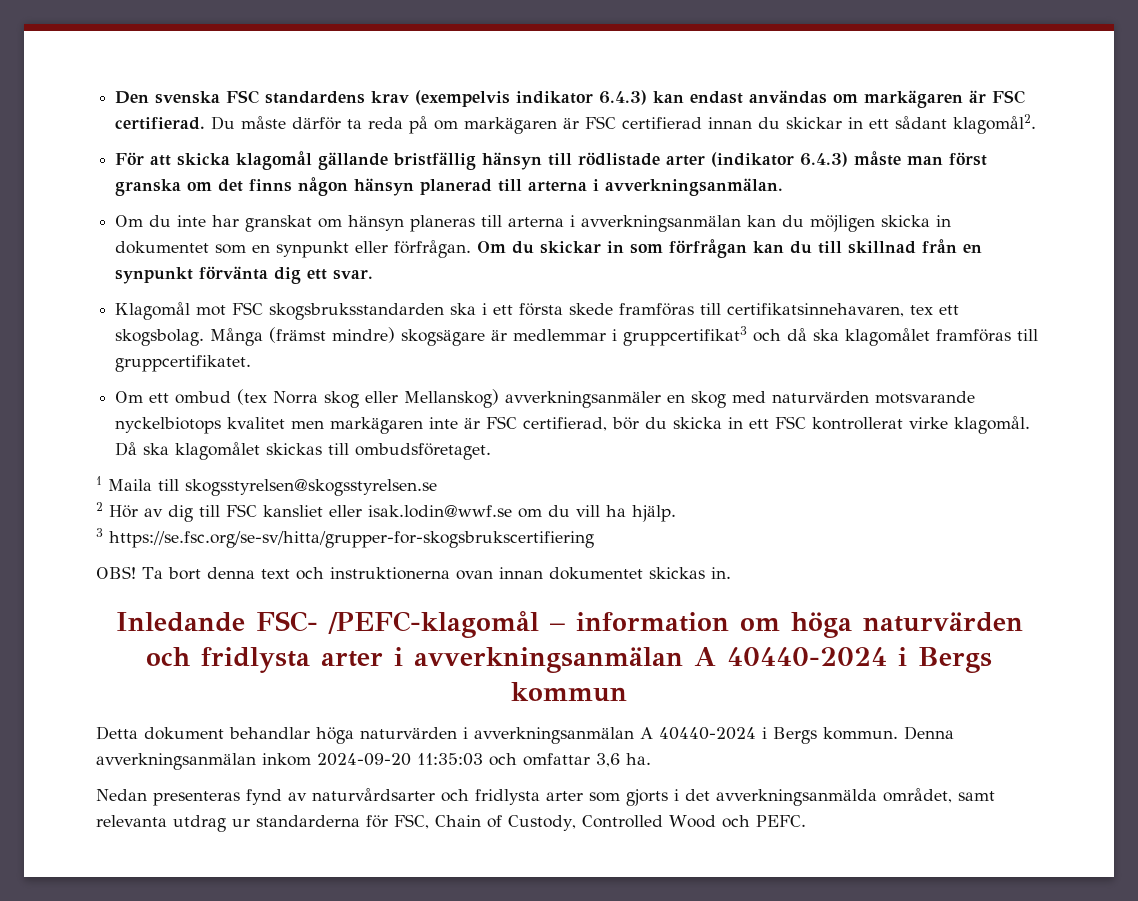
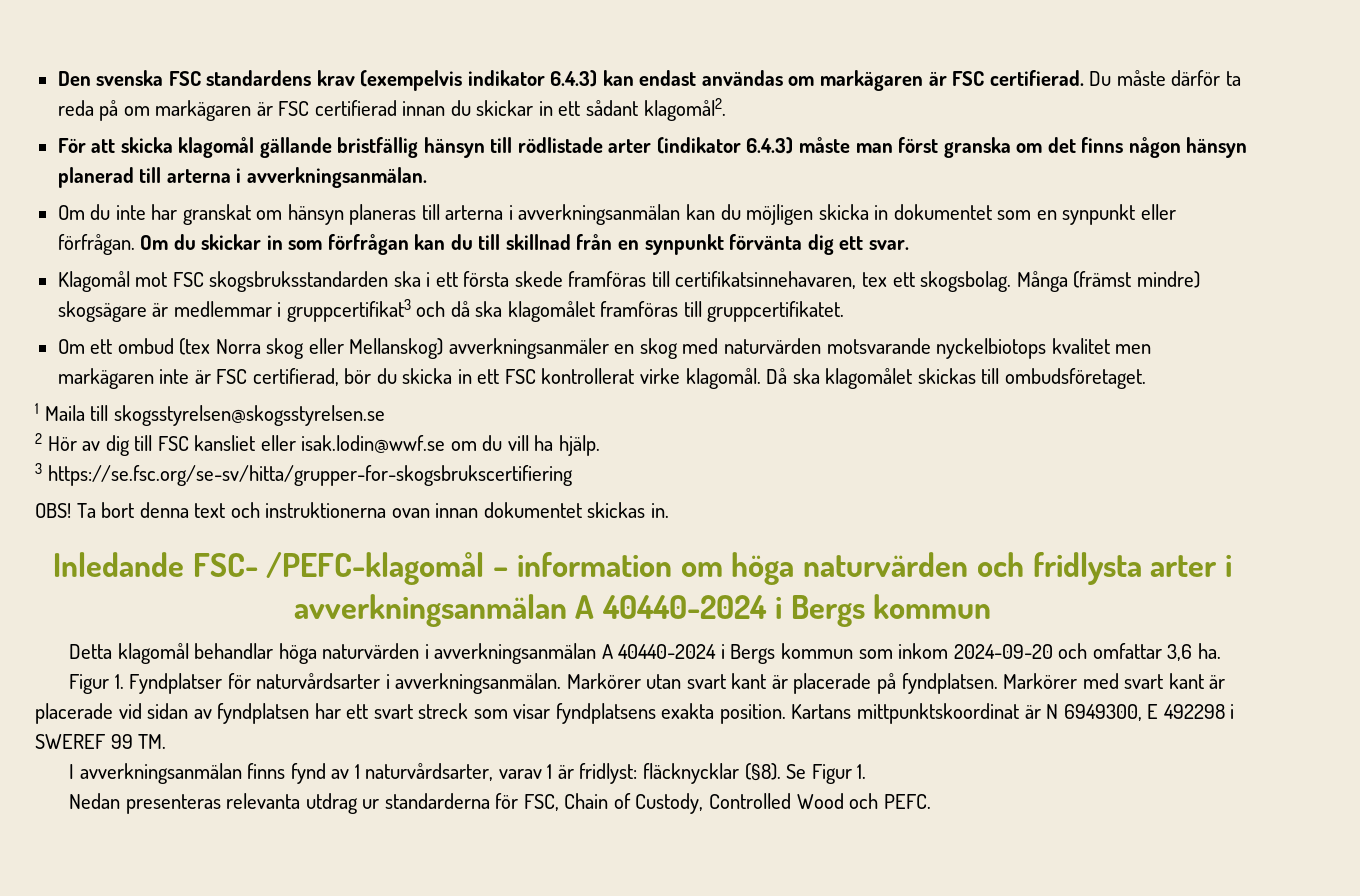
[144,727,224,740] dokument -> [117,643,189,664] klagomål
[823,726,954,740] [96,753,256,770] kommun. Denna avverkningsanmälan -> [780,643,893,659] kommun som
[417,753,483,766] 11:35:03 -> (1053, 651) none
[96,788,995,806] Nedan presenteras fynd av naturvårdsarter och fridlysta arter som gjorts i det avverkningsanmälda området, samt -> [69,673,1226,694] [35,703,1235,724] [35,734,167,749] [69,763,867,784] [69,793,221,814] Figur 1. Fyndplatser för naturvårdsarter i avverkningsanmälan. Markörer utan svart kant är placerade på fyndplatsen. Markörer med svart kant är placerade vid sidan av fyndplatsen har ett svart streck som visar fyndplatsens exakta position. Kartans mittpunktskoordinat är N 6949300, E 492298 i SWEREF 99 TM. // I avverkningsanmälan finns fynd av 1 naturvårdsarter, varav 1 är fridlyst: fläcknycklar (§8). Se Figur 1. // Nedan presenteras

